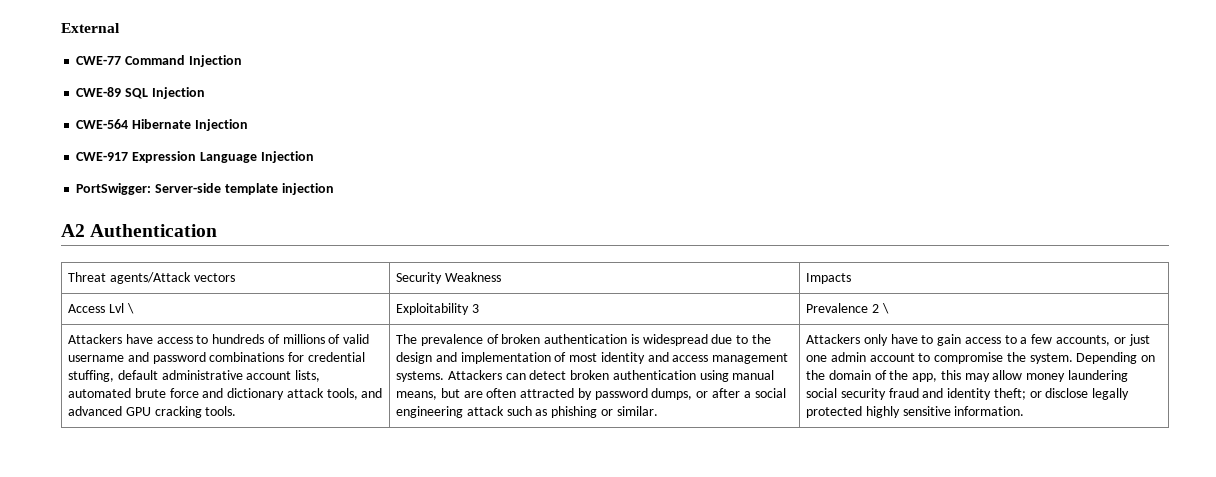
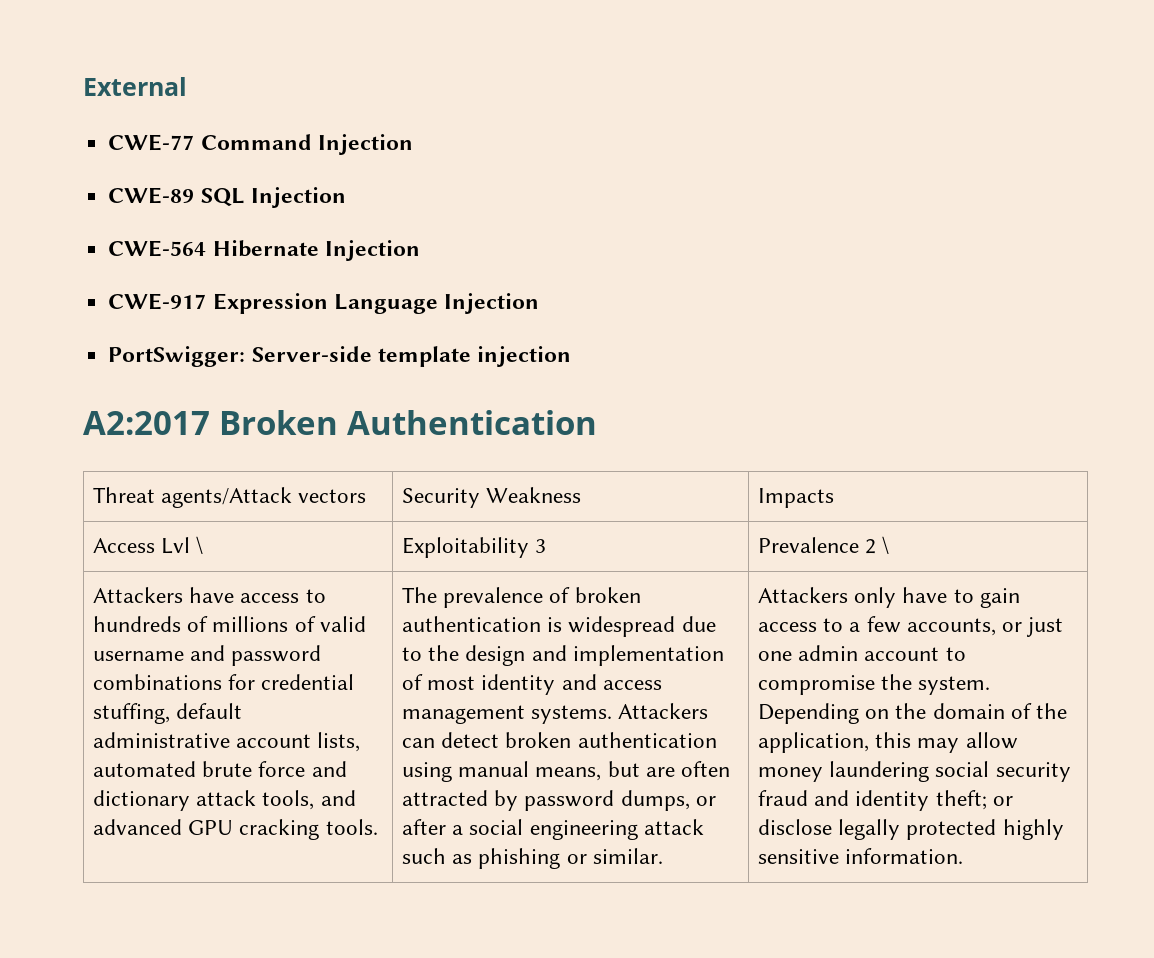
[61,224,85,237] A2 -> [83,410,338,435] A2:2017 Broken
[912,373,938,382] app, -> [757,732,869,753] application,

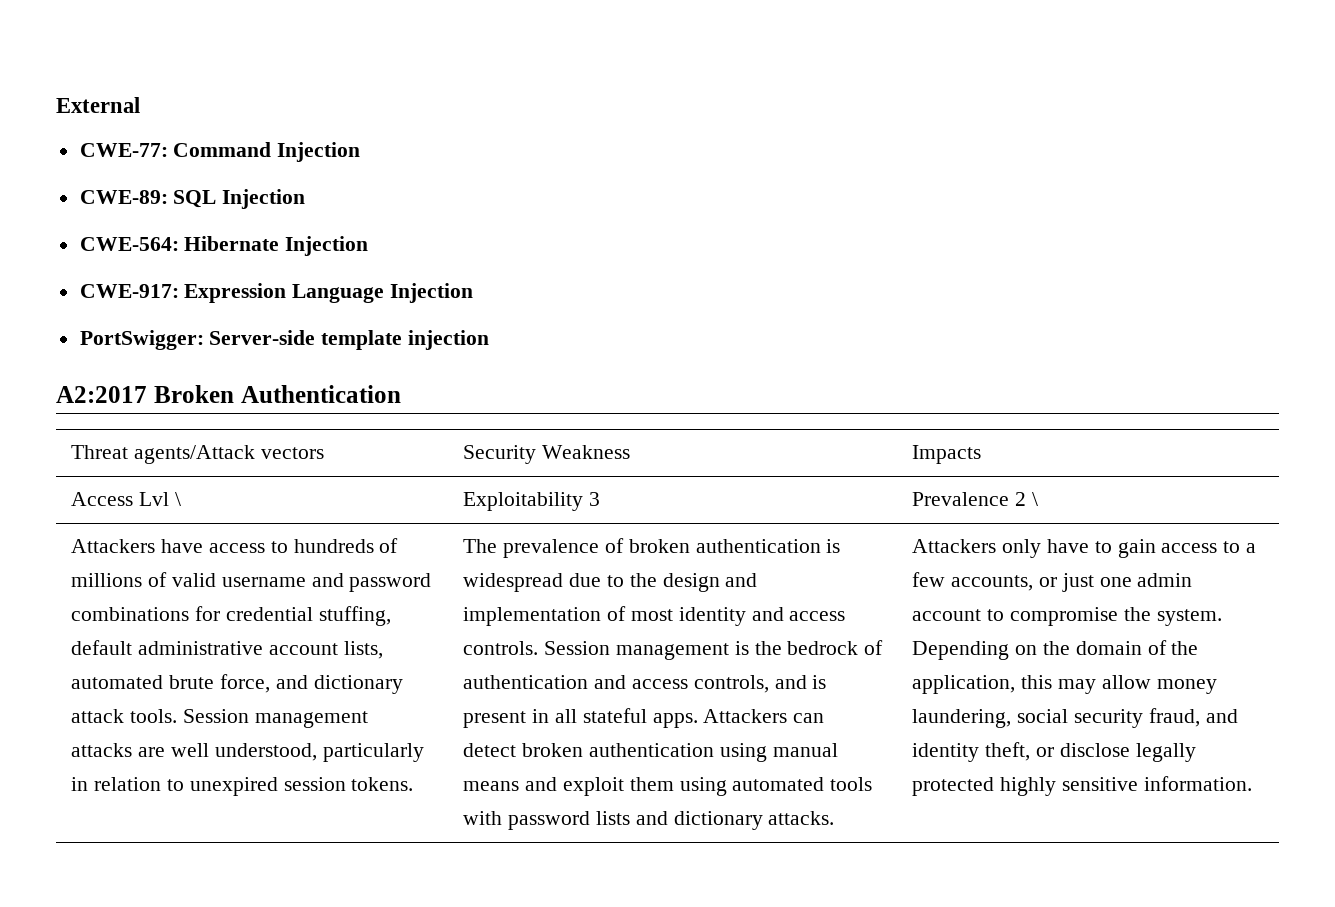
[108,134,195,151] CWE-77 -> [79,143,168,157] CWE-77:
[108,187,195,204] CWE-89 -> [79,190,168,204] CWE-89:
[108,240,207,257] CWE-564 -> [79,237,179,251] CWE-564:
[108,293,207,310] CWE-917 -> [79,284,179,298] CWE-917:
[258,761,306,777] force -> [219,674,270,693] force,
[262,790,356,810] [92,819,378,840] tools, and advanced GPU cracking tools. -> [130,709,368,728] [71,743,424,762] [71,777,414,796] tools. Session management attacks are well understood, particularly in relation to unexpired session tokens.
[401,705,613,724] management systems. -> [463,640,884,660] [463,675,827,693] [463,708,698,728] controls. Session management is the bedrock of authentication and access controls, and is present in all stateful apps.
[535,761,730,781] [401,790,716,811] [401,819,704,840] [401,848,663,869] means, but are often attracted by password dumps, or after a social engineering attack such as phishing or similar. -> [463,777,873,796] [463,811,835,830] means and exploit them using automated tools with password lists and dictionary attacks.
[829,761,930,782] laundering -> [912,709,1012,728] laundering,
[757,790,808,806] fraud -> [1148,708,1200,727] fraud,
[935,790,987,810] theft; -> [985,742,1031,761] theft,

